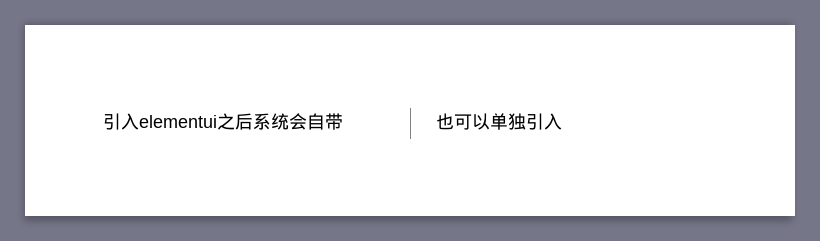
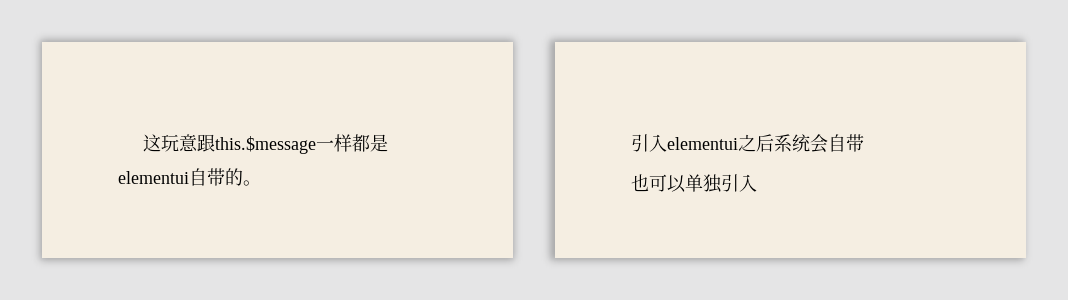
(103, 121) none -> [143,134,389,154] [118,168,261,186] 这玩意跟this.$message一样都是elementui自带的。 //

